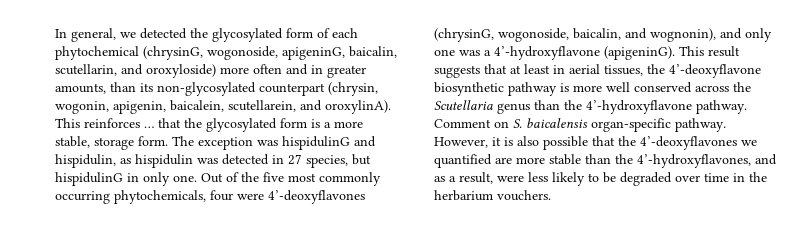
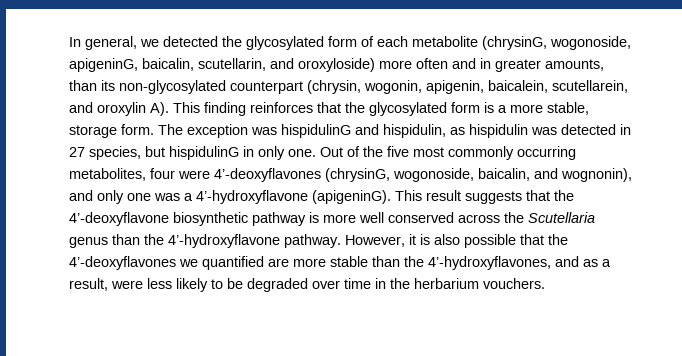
[55,46,139,60] phytochemical -> [412,36,478,47] metabolite
[325,100,391,114] [55,118,154,128] oroxylinA). This reinforces … -> [97,102,313,116] oroxylin A). This finding reinforces
[114,190,206,204] phytochemicals, -> [69,168,146,181] metabolites,
[510,64,643,76] at least in aerial tissues, -> (550, 195) none
[434,118,726,132] Comment on S. baicalensis organ-specific pathway. -> (341, 241) none

